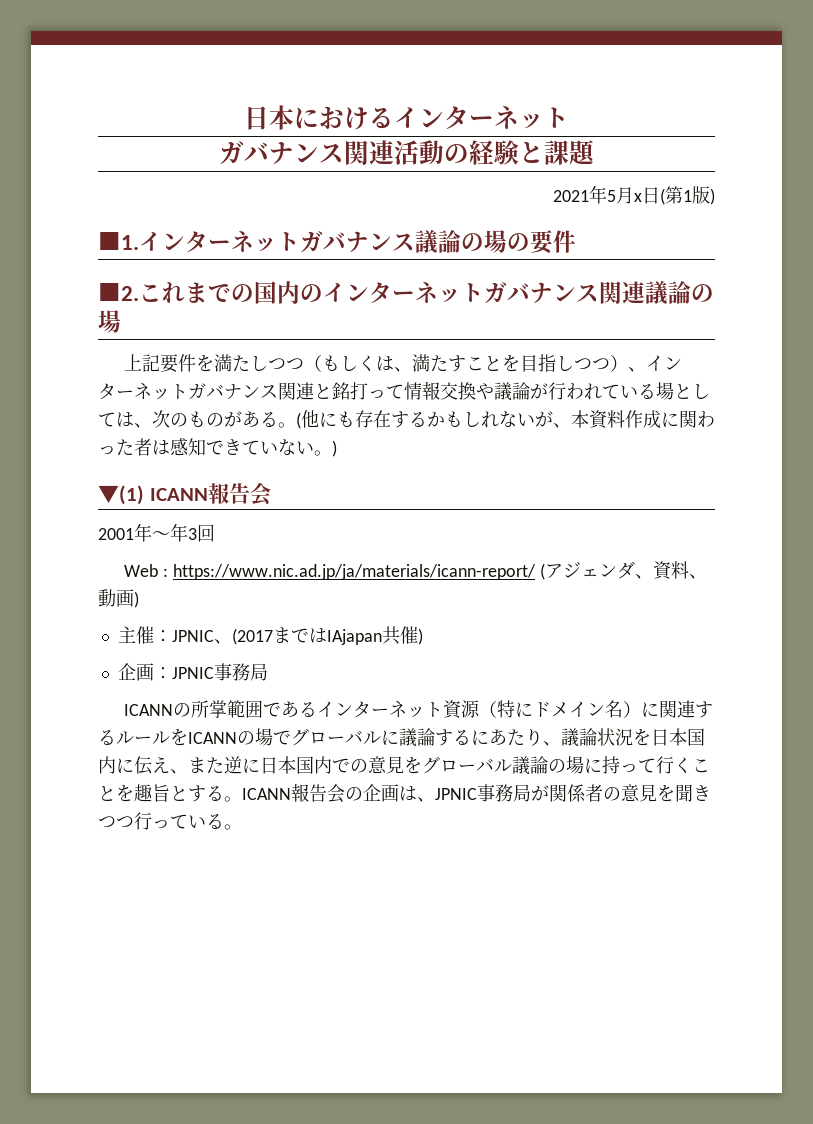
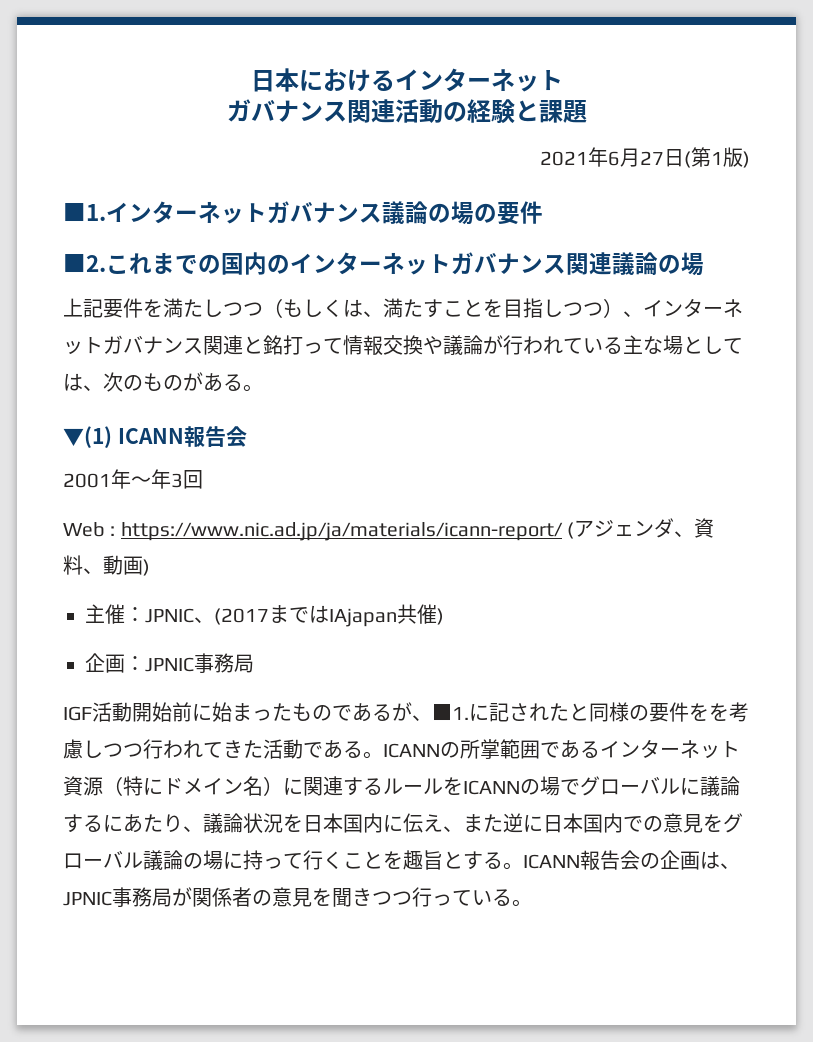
[607,187,642,204] 5月x -> [608,148,664,167] 6月27
(656, 391) none -> [623,335,663,354] 主な
[296,410,715,429] [98,438,337,457] (他にも存在するかもしれないが、本資料作成に関わった者は感知できていない。) -> (263, 388) none
(268, 672) none -> [63,702,749,722] [63,739,383,759] IGF活動開始前に始まったものであるが、■1.に記されたと同様の要件をを考慮しつつ行われてきた活動である。

